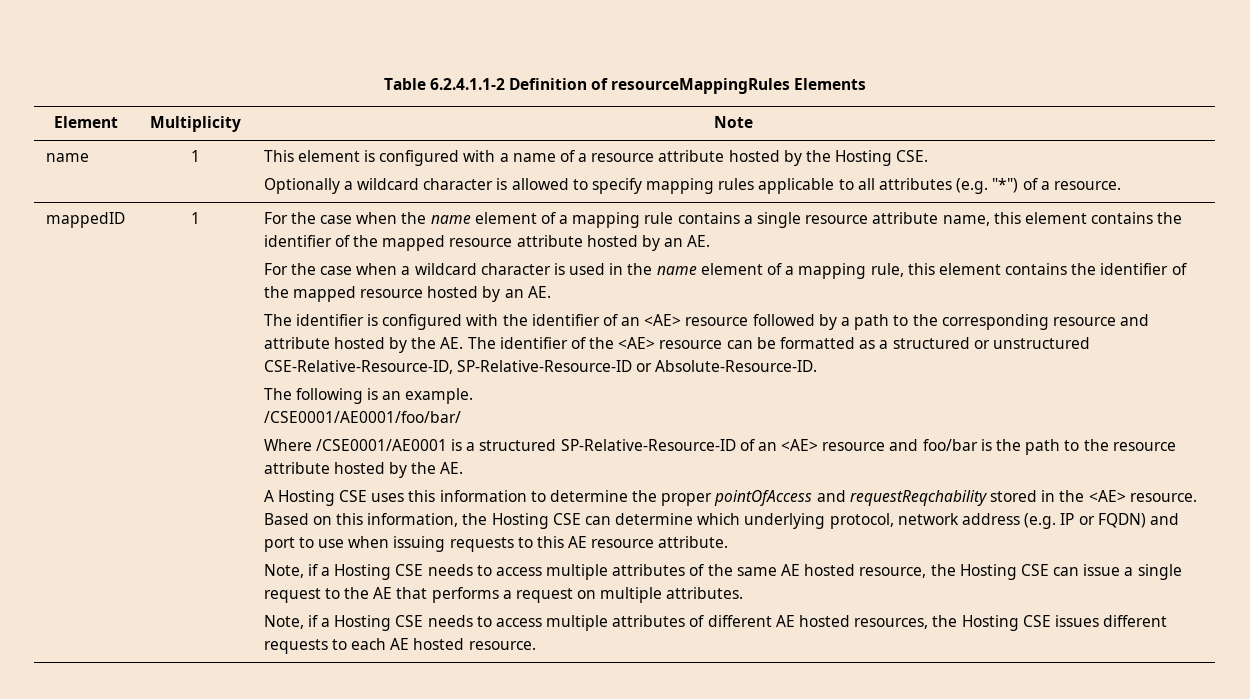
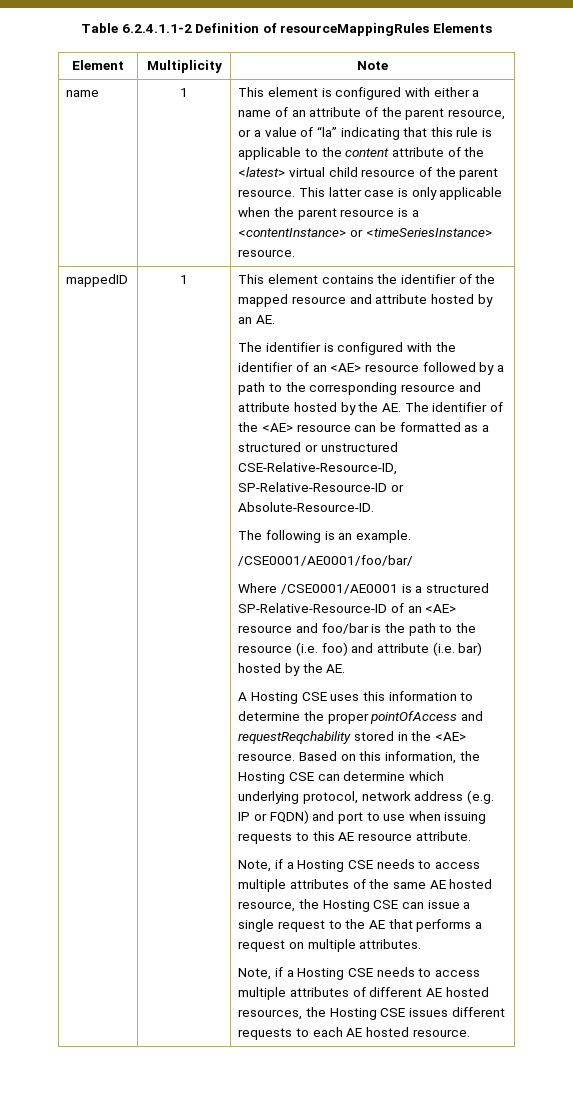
(496, 156) none -> [433,87,470,97] either
[578,150,929,166] [263,178,1121,194] [45,212,125,228] [190,212,200,224] [263,212,1183,228] [263,235,513,251] a resource attribute hosted by the Hosting CSE. // Optionally a wildcard character is allowed to specify mapping rules applicable to all attributes (e.g. "*") of a resource. // mappedID | 1 | For the case when the name element of a mapping rule contains a single resource attribute name, this element contains the identifier of the mapped resource -> [291,107,505,120] [238,126,493,140] [238,147,485,160] [238,167,499,180] [238,187,503,200] [238,207,419,220] [238,228,492,237] [238,249,296,257] [66,274,129,287] [180,275,188,284] [238,274,496,284] [238,294,372,307] an attribute of the parent resource, or a value of “la” indicating that this rule is applicable to the content attribute of the <latest> virtual child resource of the parent resource. This latter case is only applicable when the parent resource is a <contentInstance> or <timeSeriesInstance> resource. // mappedID | 1 | This element contains the identifier of the mapped resource and
[263,263,1187,279] [263,286,551,302] // For the case when a wildcard character is used in the name element of a mapping rule, this element contains the identifier of the mapped resource hosted by an AE. -> (275, 319) none
[263,462,330,474] attribute -> [295,642,483,656] (i.e. foo) and attribute (i.e. bar)

